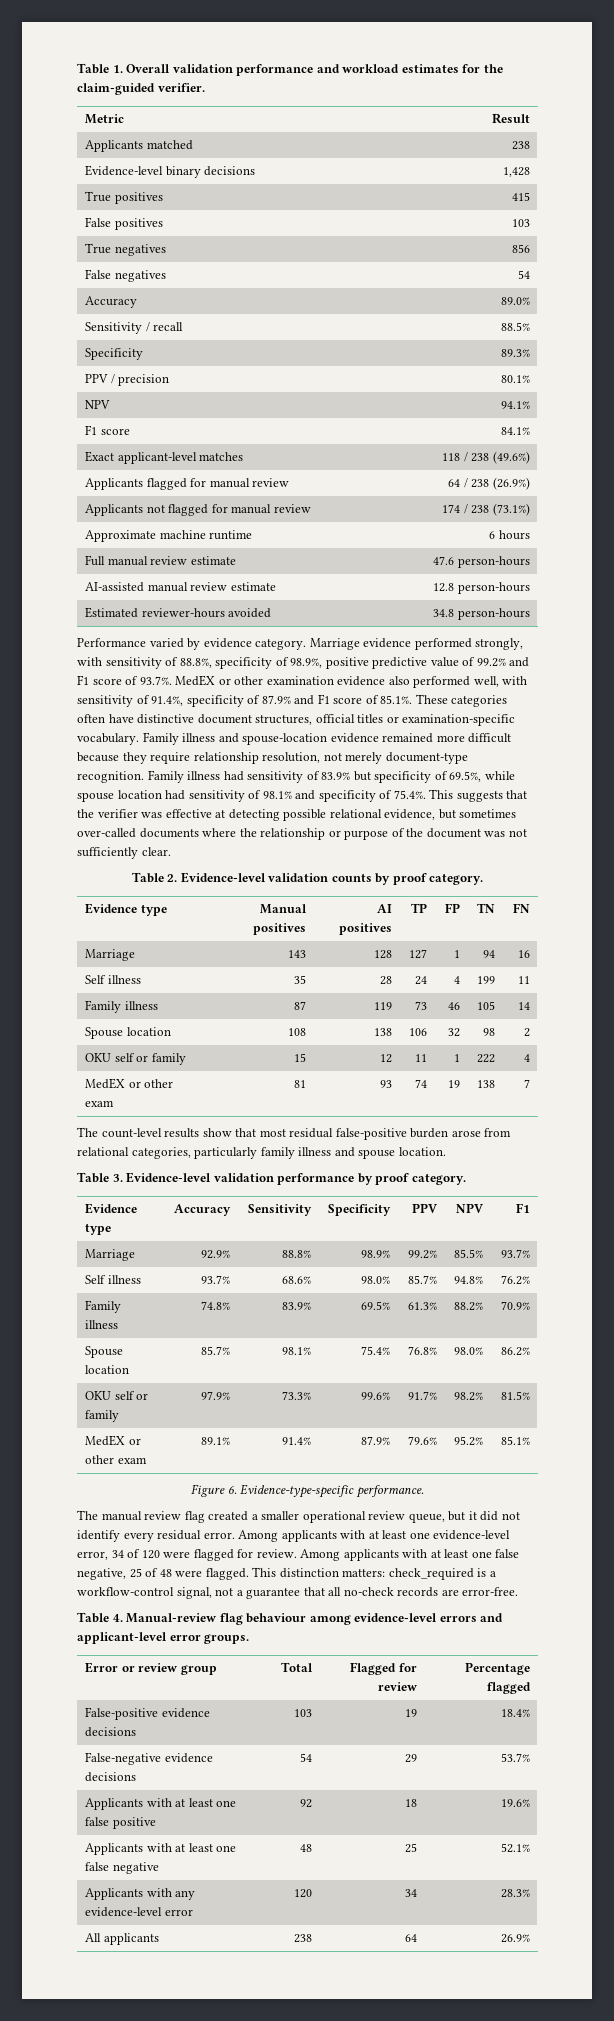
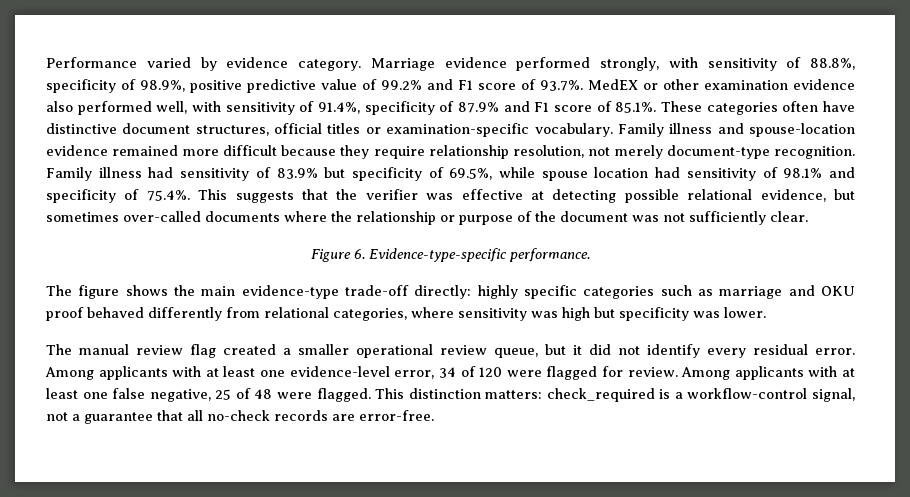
[77,63,503,76] [77,83,205,95] [85,114,125,124] [491,113,530,124] [85,140,193,152] [511,141,530,150] [85,165,256,178] [502,167,530,177] [85,191,163,204] [511,192,530,201] [85,217,163,230] [511,219,530,227] [85,243,166,256] [511,244,530,253] [85,269,166,282] [517,270,530,279] [85,296,138,308] [500,297,530,305] [85,322,184,334] [500,322,530,331] [85,348,144,360] [500,349,530,357] [85,374,170,386] [500,375,530,383] [85,400,111,409] [500,401,530,409] [85,425,130,435] [500,427,530,435] [85,451,244,464] [442,451,530,464] [85,478,290,490] [448,477,530,490] [85,504,311,516] [442,503,530,516] [85,530,253,542] [489,530,530,540] [85,555,236,566] [433,556,530,568] [85,582,276,592] [433,582,530,594] [85,607,272,618] [433,608,530,620] Table 1. Overall validation performance and workload estimates for the claim-guided verifier. // Metric | Result // Applicants matched | 238 // Evidence-level binary decisions | 1,428 // True positives | 415 // False positives | 103 // True negatives | 856 // False negatives | 54 // Accuracy | 89.0% // Sensitivity / recall | 88.5% // Specificity | 89.3% // PPV / precision | 80.1% // NPV | 94.1% // F1 score | 84.1% // Exact applicant-level matches | 118 / 238 (49.6%) // Applicants flagged for manual review | 64 / 238 (26.9%) // Applicants not flagged for manual review | 174 / 238 (73.1%) // Approximate machine runtime | 6 hours // Full manual review estimate | 47.6 person-hours // AI-assisted manual review estimate | 12.8 person-hours // Estimated reviewer-hours avoided | 34.8 person-hours // -> (46, 62) none
[131,872,484,885] [85,903,167,916] [259,904,307,914] [252,923,306,935] [376,904,392,913] [338,923,392,935] [410,903,427,913] [444,903,460,913] [476,903,495,913] [512,903,530,913] [85,949,136,961] [287,950,306,958] [373,950,392,959] [408,949,427,959] [453,950,460,958] [482,950,495,958] [517,950,530,958] [85,975,141,984] [293,975,306,984] [379,976,392,985] [414,976,427,985] [453,976,460,984] [476,976,495,984] [517,976,530,984] [85,1000,158,1013] [293,1001,306,1010] [373,1002,392,1010] [414,1001,427,1010] [447,1002,460,1010] [476,1001,495,1010] [517,1002,530,1010] [85,1027,171,1039] [287,1028,306,1036] [373,1028,392,1036] [408,1028,427,1036] [447,1028,460,1037] [482,1028,495,1036] [523,1028,530,1037] [85,1053,186,1065] [293,1053,306,1062] [379,1054,392,1063] [414,1054,427,1062] [453,1054,460,1062] [476,1054,495,1063] [523,1054,530,1062] [85,1078,174,1089] [85,1100,115,1107] [293,1080,306,1088] [379,1080,392,1088] [414,1079,427,1088] [447,1080,460,1088] [476,1080,495,1088] [523,1079,530,1088] [77,1127,512,1140] [77,1147,446,1159] [77,1172,466,1185] [85,1203,138,1214] [85,1223,112,1235] [173,1204,231,1216] [247,1204,312,1216] [327,1204,391,1216] [411,1203,438,1213] [455,1203,484,1213] [515,1203,530,1213] [85,1249,136,1261] [200,1250,230,1259] [281,1250,311,1258] [360,1250,390,1258] [407,1250,437,1259] [453,1249,483,1258] [500,1249,530,1258] [85,1275,141,1284] [200,1275,230,1284] [281,1276,311,1284] [360,1276,390,1284] [407,1275,437,1284] [453,1276,483,1284] [500,1275,530,1285] [85,1300,122,1313] [85,1320,119,1329] [200,1301,230,1310] [281,1302,311,1310] [360,1301,390,1310] [407,1302,437,1310] [453,1302,483,1311] [500,1301,530,1310] [85,1346,124,1358] [85,1365,130,1374] [200,1346,230,1355] [281,1347,311,1355] [360,1346,390,1355] [407,1346,437,1355] [453,1347,483,1355] [500,1347,530,1356] [85,1391,149,1400] [85,1410,120,1422] [200,1391,230,1400] [281,1391,311,1400] [360,1392,390,1400] [407,1391,437,1400] [453,1392,483,1401] [500,1391,530,1400] [85,1435,141,1446] [85,1455,147,1464] [200,1437,230,1445] [281,1437,311,1445] [360,1436,390,1445] [407,1436,437,1445] [453,1436,483,1446] [500,1436,530,1445] [191,1484,424,1498] Table 2. Evidence-level validation counts by proof category. // Evidence type | Manual positives | AI positives | TP | FP | TN | FN // Marriage | 143 | 128 | 127 | 1 | 94 | 16 // Self illness | 35 | 28 | 24 | 4 | 199 | 11 // Family illness | 87 | 119 | 73 | 46 | 105 | 14 // Spouse location | 108 | 138 | 106 | 32 | 98 | 2 // OKU self or family | 15 | 12 | 11 | 1 | 222 | 4 // MedEX or other exam | 81 | 93 | 74 | 19 | 138 | 7 // The count-level results show that most residual false-positive burden arose from relational categories, particularly family illness and spouse location. // Table 3. Evidence-level validation performance by proof category. // Evidence type | Accuracy | Sensitivity | Specificity | PPV | NPV | F1 // Marriage | 92.9% | 88.8% | 98.9% | 99.2% | 85.5% | 93.7% // Self illness | 93.7% | 68.6% | 98.0% | 85.7% | 94.8% | 76.2% // Family illness | 74.8% | 83.9% | 69.5% | 61.3% | 88.2% | 70.9% // Spouse location | 85.7% | 98.1% | 75.4% | 76.8% | 98.0% | 86.2% // OKU self or family | 97.9% | 73.3% | 99.6% | 91.7% | 98.2% | 81.5% // MedEX or other exam | 89.1% | 91.4% | 87.9% | 79.6% | 95.2% | 85.1% // Figure 6. Evidence-type-specific performance. -> [311,248,590,262] [46,285,856,299] [46,307,766,321] Figure 6. Evidence-type-specific performance. // The figure shows the main evidence-type trade-off directly: highly specific categories such as marriage and OKU proof behaved differently from relational categories, where sensitivity was high but specificity was lower.
[77,1612,504,1625] [77,1632,250,1644] [85,1662,217,1675] [280,1662,313,1672] [350,1662,417,1675] [377,1682,417,1691] [464,1662,530,1675] [486,1682,531,1694] [85,1707,210,1720] [85,1727,137,1737] [293,1709,312,1717] [404,1709,417,1717] [500,1709,530,1717] [85,1752,213,1765] [85,1772,137,1782] [299,1753,312,1762] [404,1754,417,1763] [500,1753,530,1762] [85,1798,237,1810] [85,1817,156,1829] [299,1799,312,1808] [404,1799,417,1807] [500,1799,530,1807] [85,1843,237,1855] [85,1862,159,1874] [299,1844,312,1852] [404,1843,417,1853] [500,1843,530,1853] [85,1888,196,1900] [85,1907,193,1917] [293,1889,312,1898] [404,1889,417,1897] [500,1889,530,1898] [85,1933,159,1945] [293,1934,312,1943] [404,1934,417,1942] [500,1934,530,1943] // Table 4. Manual-review flag behaviour among evidence-level errors and applicant-level error groups. // Error or review group | Total | Flagged for review | Percentage flagged // False-positive evidence decisions | 103 | 19 | 18.4% // False-negative evidence decisions | 54 | 29 | 53.7% // Applicants with at least one false positive | 92 | 18 | 19.6% // Applicants with at least one false negative | 48 | 25 | 52.1% // Applicants with any evidence-level error | 120 | 34 | 28.3% // All applicants | 238 | 64 | 26.9% -> (434, 415) none

